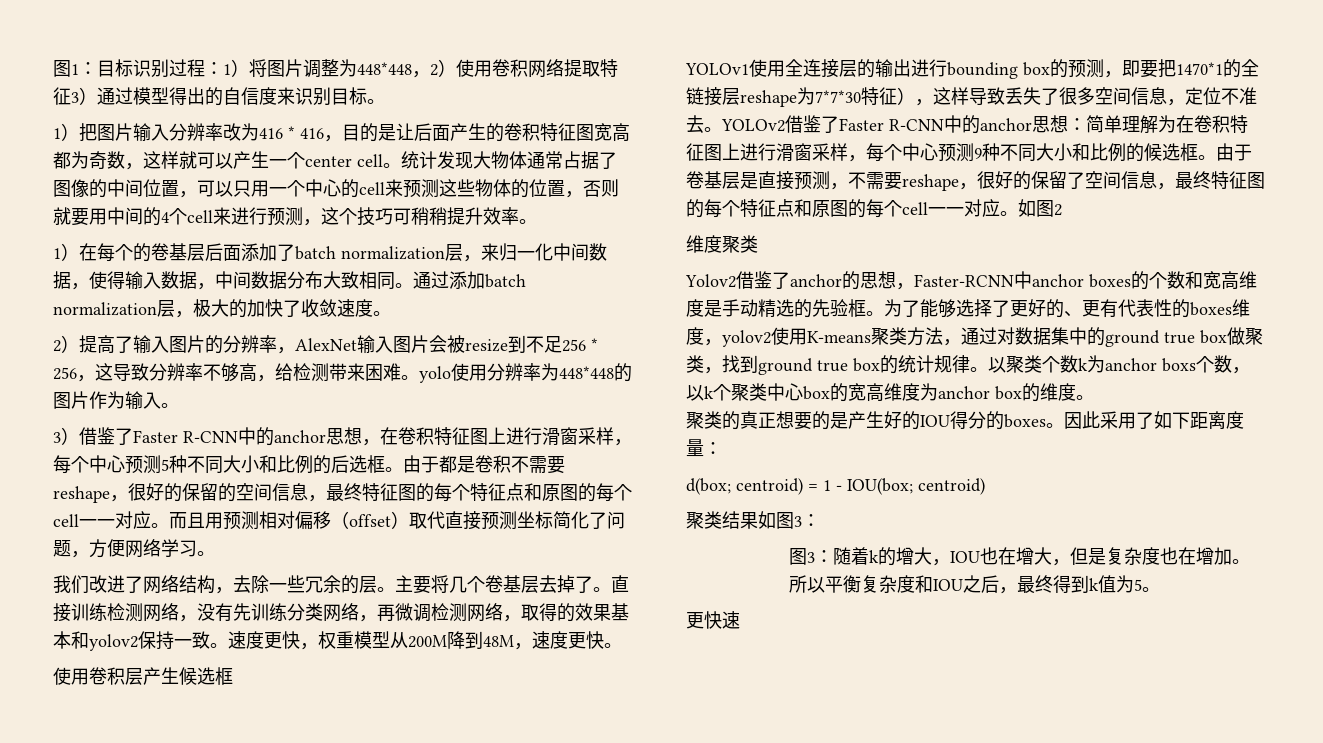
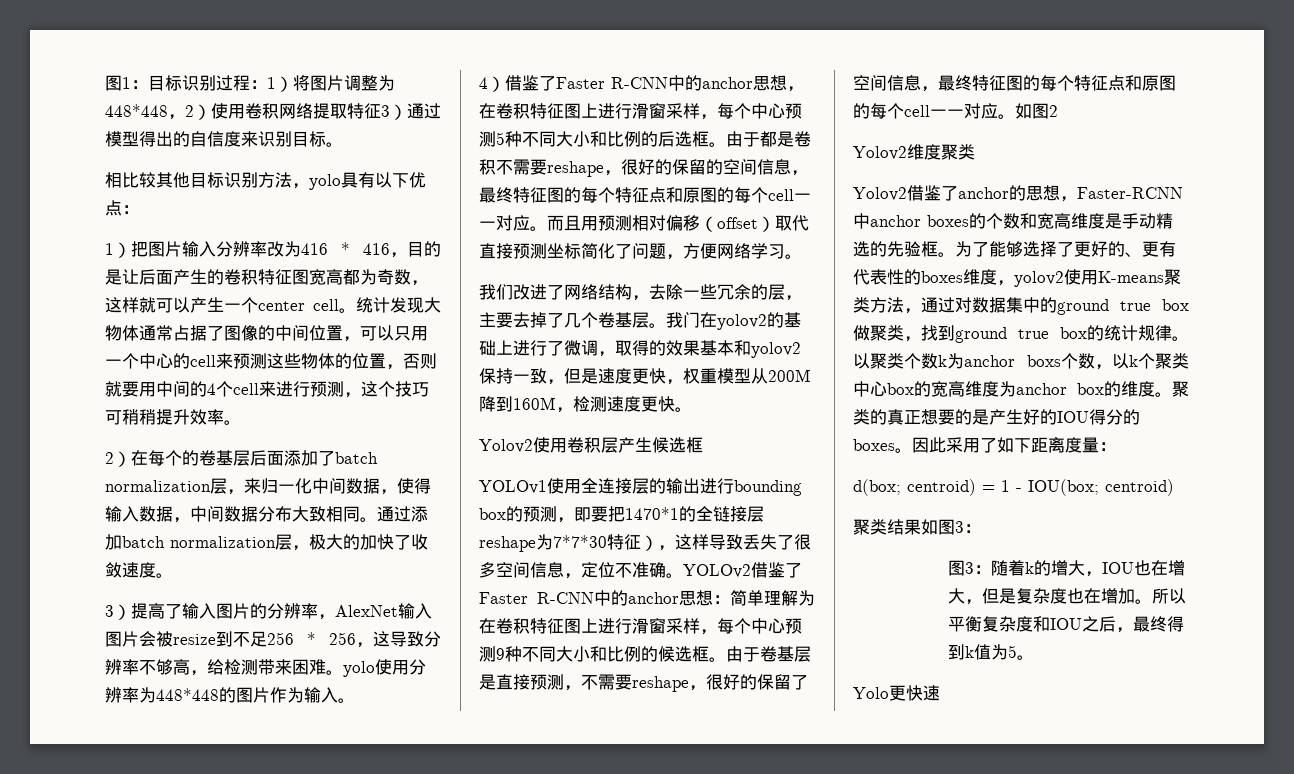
(385, 101) none -> [105,172,426,190] [105,200,139,216] // 相比较其他目标识别方法，yolo具有以下优点：
[53,248,61,259] 1 -> [105,452,114,464] 2
[53,340,61,352] 2 -> [105,605,114,617] 3
[53,432,61,443] 3 -> [479,77,488,89] 4
[377,575,629,594] [53,603,503,622] 。主要将几个卷基层去掉了。直接训练检测网络，没有先训练分类网络，再微调检测网络 -> [785,295,802,301] [479,312,801,330] [479,340,598,356] ，主要去掉了几个卷基层。我门在yolov2的基础上进行了微调
[210,643,228,648] 。 -> [547,368,598,385] ，但是
[483,635,532,650] 48M， -> [513,396,607,413] 160M，检测
(622, 645) none -> [479,439,533,453] Yolov2
[686,115,704,133] 去 -> [649,562,666,578] 确
(1062, 210) none -> [853,146,907,160] Yolov2
(1094, 397) // -> (1172, 394) none
(1160, 589) none -> [853,687,889,699] Yolo

